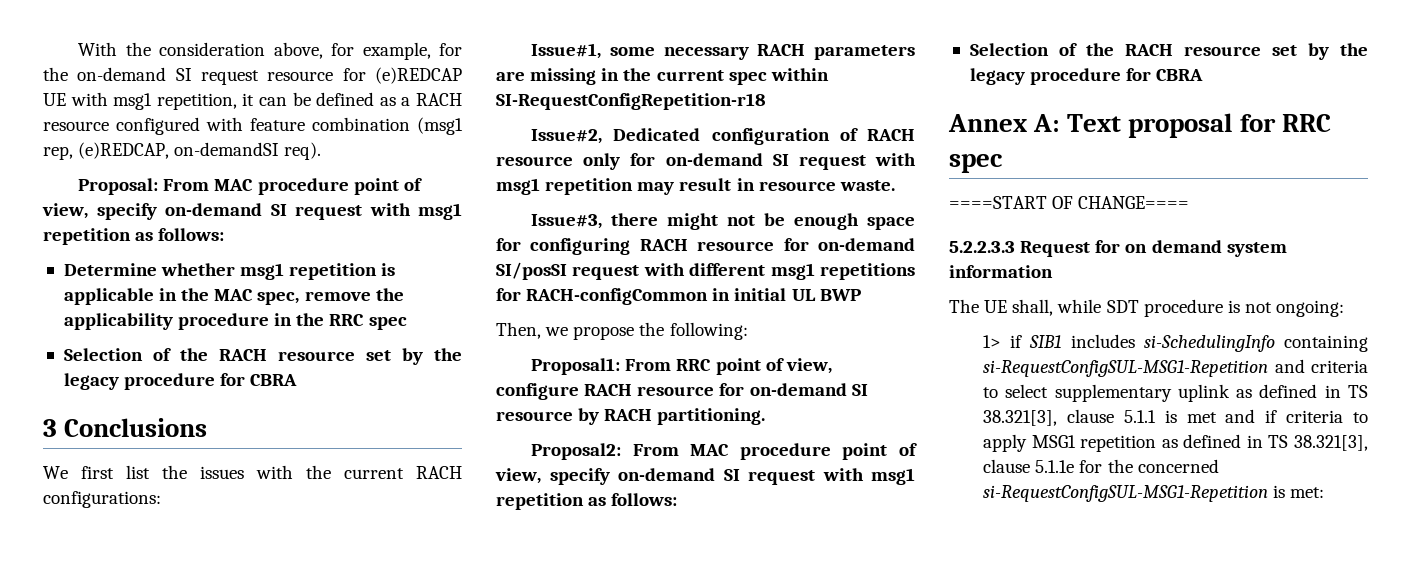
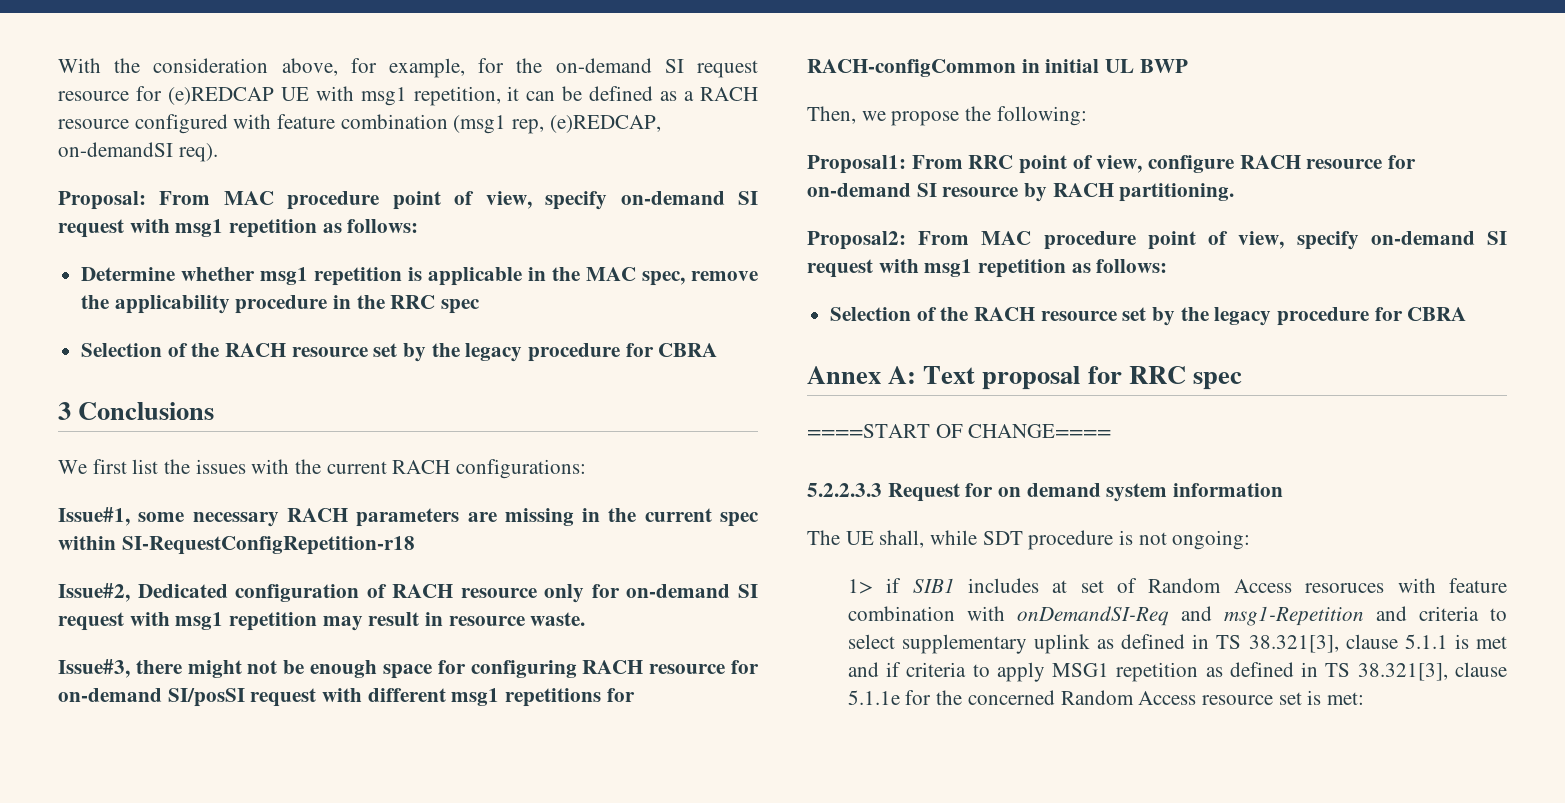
[1143,335,1368,352] [983,360,1269,377] si-SchedulingInfo containing si-RequestConfigSUL-MSG1-Repetition -> [1052,578,1507,593] [847,606,1364,626] at set of Random Access resoruces with feature combination with onDemandSI-Req and msg1-Repetition
[983,485,1269,502] si-RequestConfigSUL-MSG1-Repetition -> [1060,690,1302,705] Random Access resource set

